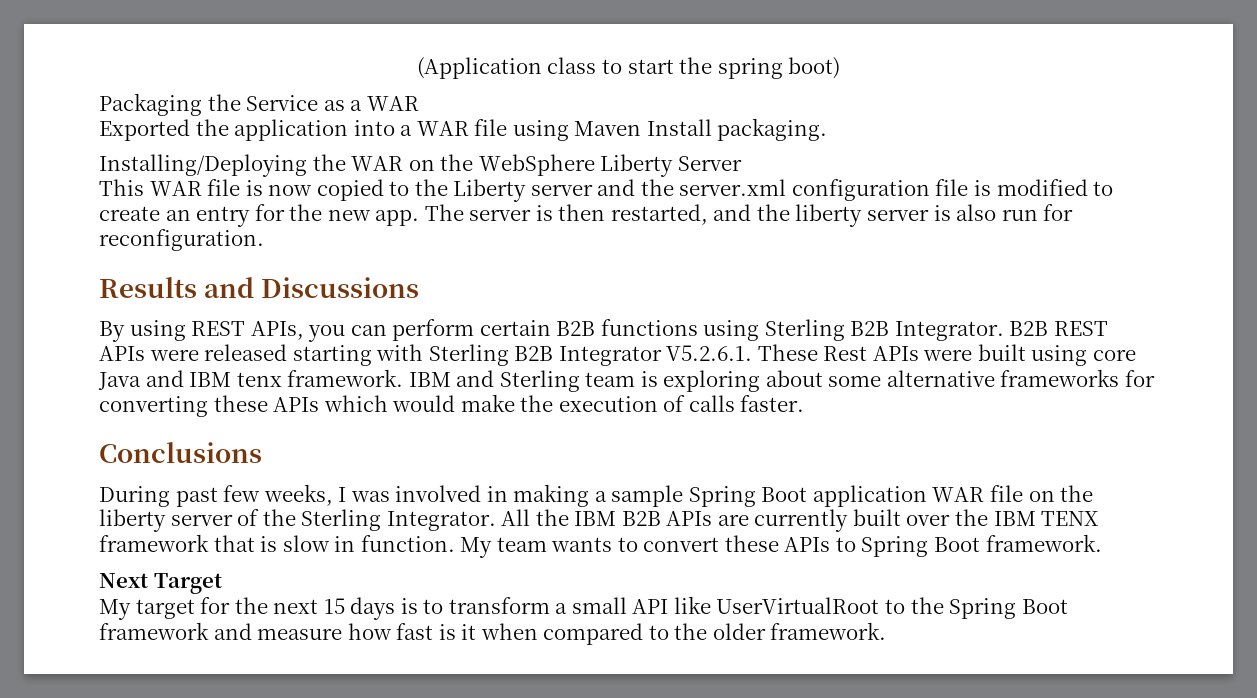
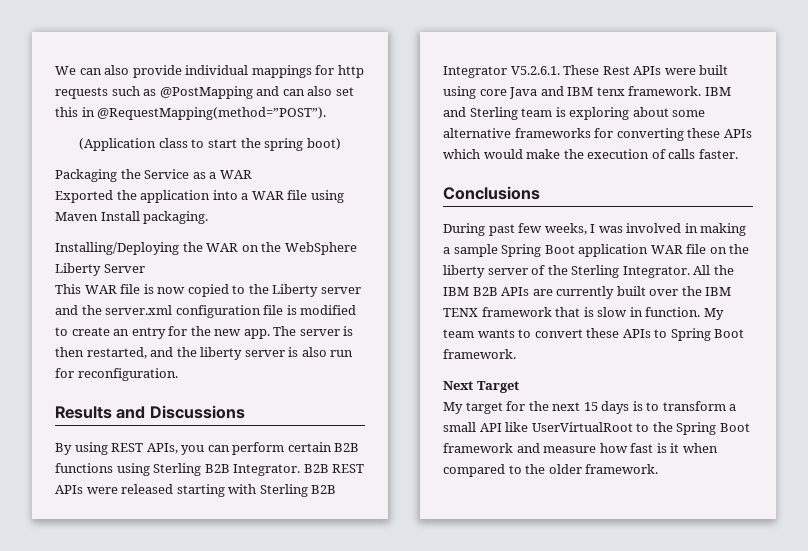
(416, 68) none -> [55,65,364,78] [55,86,354,99] [55,107,327,120] We can also provide individual mappings for http requests such as @PostMapping and can also set this in @RequestMapping(method=”POST”). //

